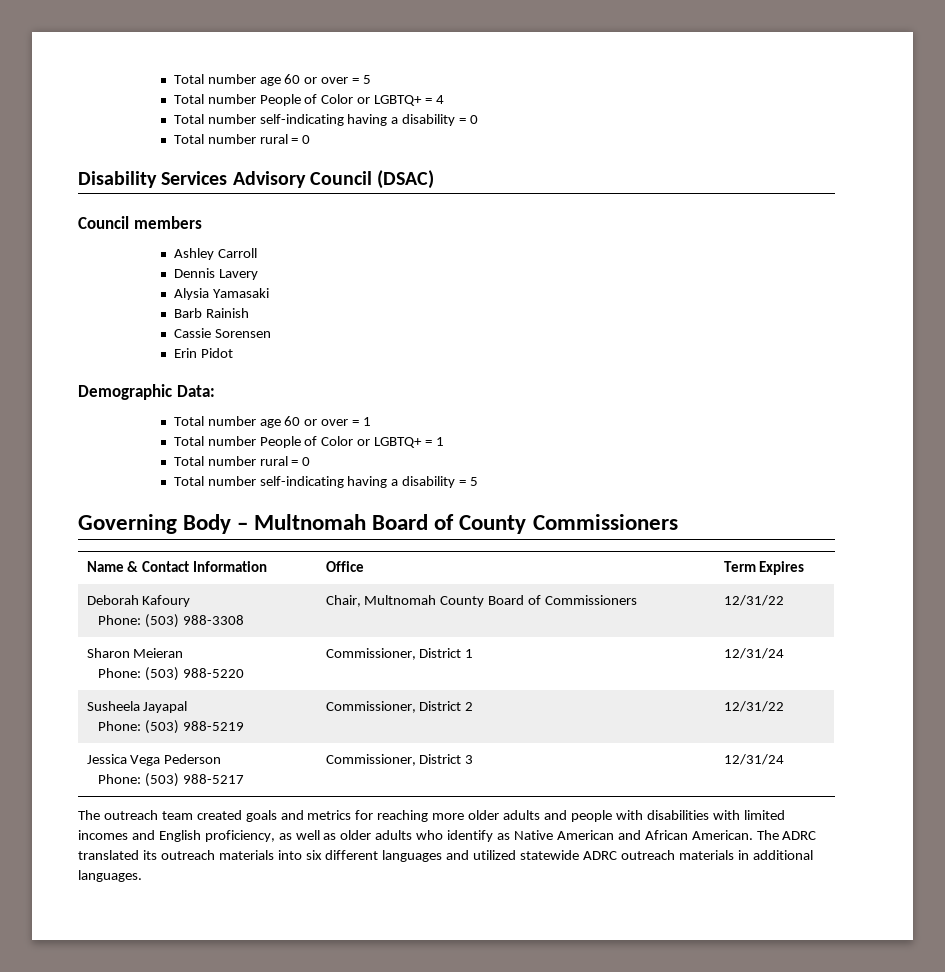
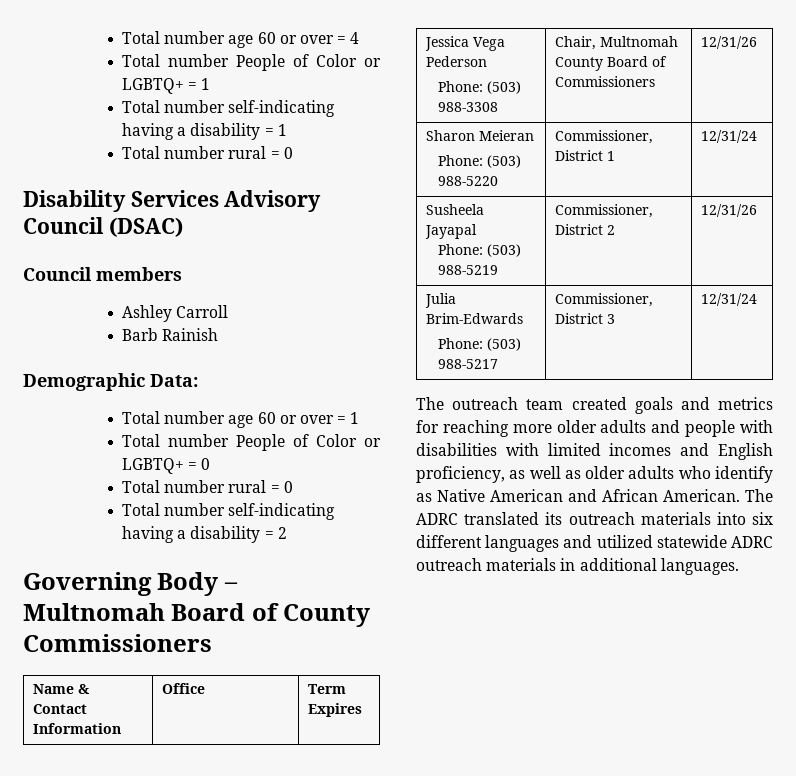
[173,74,372,86] [173,94,444,106] [173,114,479,126] Total number age 60 or over = 5 // Total number People of Color or LGBTQ+ = 4 // Total number self-indicating having a disability = 0 -> [122,31,360,48] [122,54,382,71] [122,78,211,94] [122,100,336,117] [122,123,287,140] Total number age 60 or over = 4 // Total number People of Color or LGBTQ+ = 1 // Total number self-indicating having a disability = 1
[173,268,258,280] [173,288,269,300] [173,308,249,318] [173,328,271,338] [173,348,233,358] Dennis Lavery // Alysia Yamasaki // Barb Rainish // Cassie Sorensen // Erin Pidot -> [122,328,219,341] Barb Rainish
[435,437,444,446] 1 -> [201,458,211,470] 0
[470,477,479,486] 5 -> [277,527,287,539] 2
[86,595,191,607] Deborah Kafoury -> [424,36,505,51] [425,56,487,67] Jessica Vega Pederson
[723,595,784,606] 12/31/22 -> [700,36,757,49] 12/31/26
[723,701,784,712] [86,754,222,766] 12/31/22 // Jessica Vega Pederson -> [700,204,757,217] [424,293,456,308] [425,313,523,324] 12/31/26 // Julia Brim-Edwards

